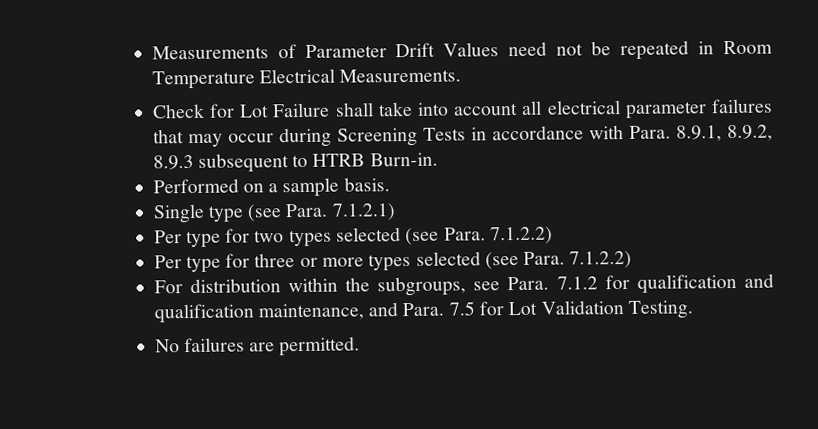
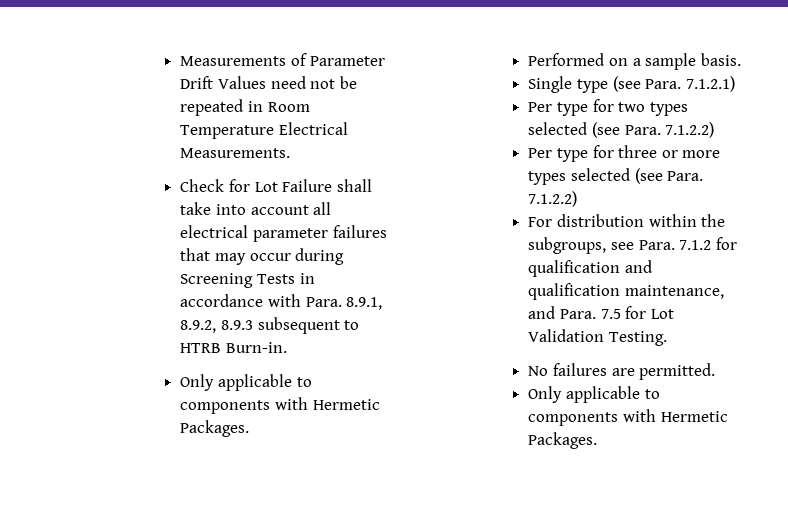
(438, 159) none -> [180,374,312,391] [180,397,380,414] [180,420,250,437] // Only applicable to components with Hermetic Packages.
(361, 346) none -> [528,386,660,403] [528,409,728,426] [528,432,598,449] // Only applicable to components with Hermetic Packages.

